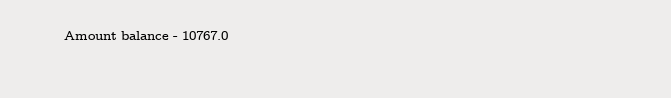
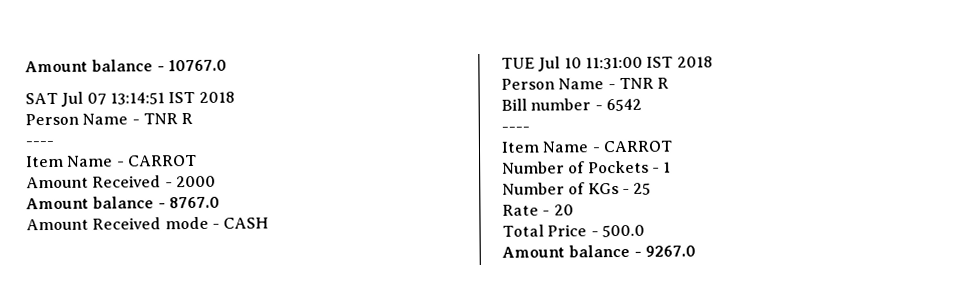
(228, 35) none -> [25,91,235,107] [25,112,194,126] [25,140,54,147] [26,154,197,168] [26,175,216,189] [26,196,220,210] [26,216,270,231] [501,56,713,72] [501,77,670,90] [501,98,642,112] [501,126,530,132] [501,140,673,153] [502,160,672,174] [502,182,652,195] [502,204,574,216] [502,224,645,238] [502,244,696,258] // SAT Jul 07 13:14:51 IST 2018 // Person Name - TNR R // ---- // Item Name - CARROT // Amount Received - 2000 // Amount balance - 8767.0 // Amount Received mode - CASH // TUE Jul 10 11:31:00 IST 2018 // Person Name - TNR R // Bill number - 6542 // ---- // Item Name - CARROT // Number of Pockets - 1 // Number of KGs - 25 // Rate - 20 // Total Price - 500.0 // Amount balance - 9267.0

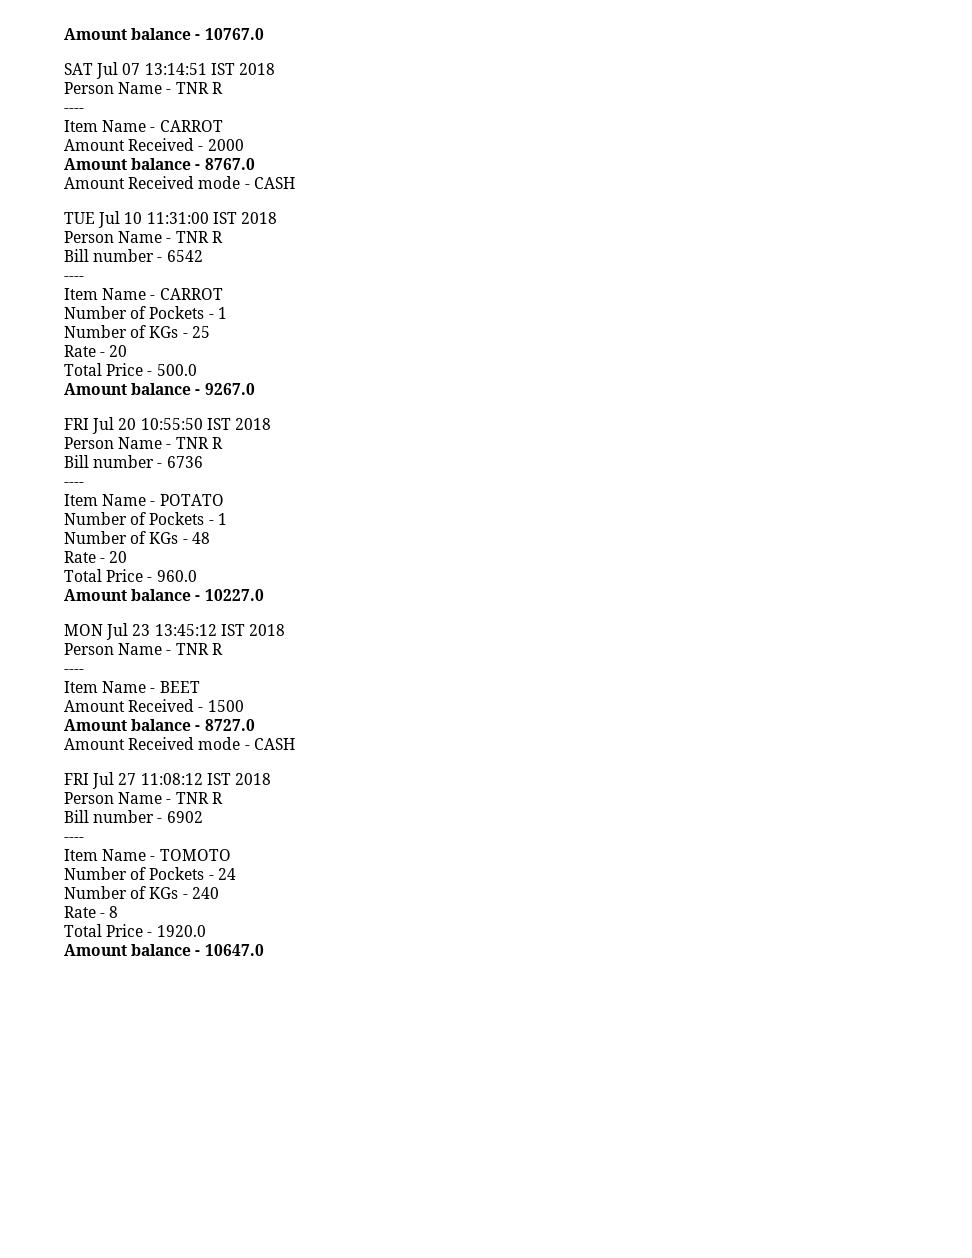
(696, 251) none -> [64,417,271,434] [64,437,223,449] [64,455,203,468] [64,482,84,487] [64,494,224,506] [64,512,227,525] [64,531,210,544] [64,551,128,563] [64,569,197,582] [64,589,264,601] [64,623,285,640] [64,643,223,655] [64,669,84,674] [64,681,200,693] [64,699,244,712] [64,719,255,731] [64,737,295,750] [64,772,271,789] [64,792,223,804] [64,810,203,823] [64,837,84,842] [64,849,231,861] [64,867,236,880] [64,886,219,899] [64,906,119,918] [64,924,206,937] [64,944,264,956] // FRI Jul 20 10:55:50 IST 2018 // Person Name - TNR R // Bill number - 6736 // ---- // Item Name - POTATO // Number of Pockets - 1 // Number of KGs - 48 // Rate - 20 // Total Price - 960.0 // Amount balance - 10227.0 // MON Jul 23 13:45:12 IST 2018 // Person Name - TNR R // ---- // Item Name - BEET // Amount Received - 1500 // Amount balance - 8727.0 // Amount Received mode - CASH // FRI Jul 27 11:08:12 IST 2018 // Person Name - TNR R // Bill number - 6902 // ---- // Item Name - TOMOTO // Number of Pockets - 24 // Number of KGs - 240 // Rate - 8 // Total Price - 1920.0 // Amount balance - 10647.0

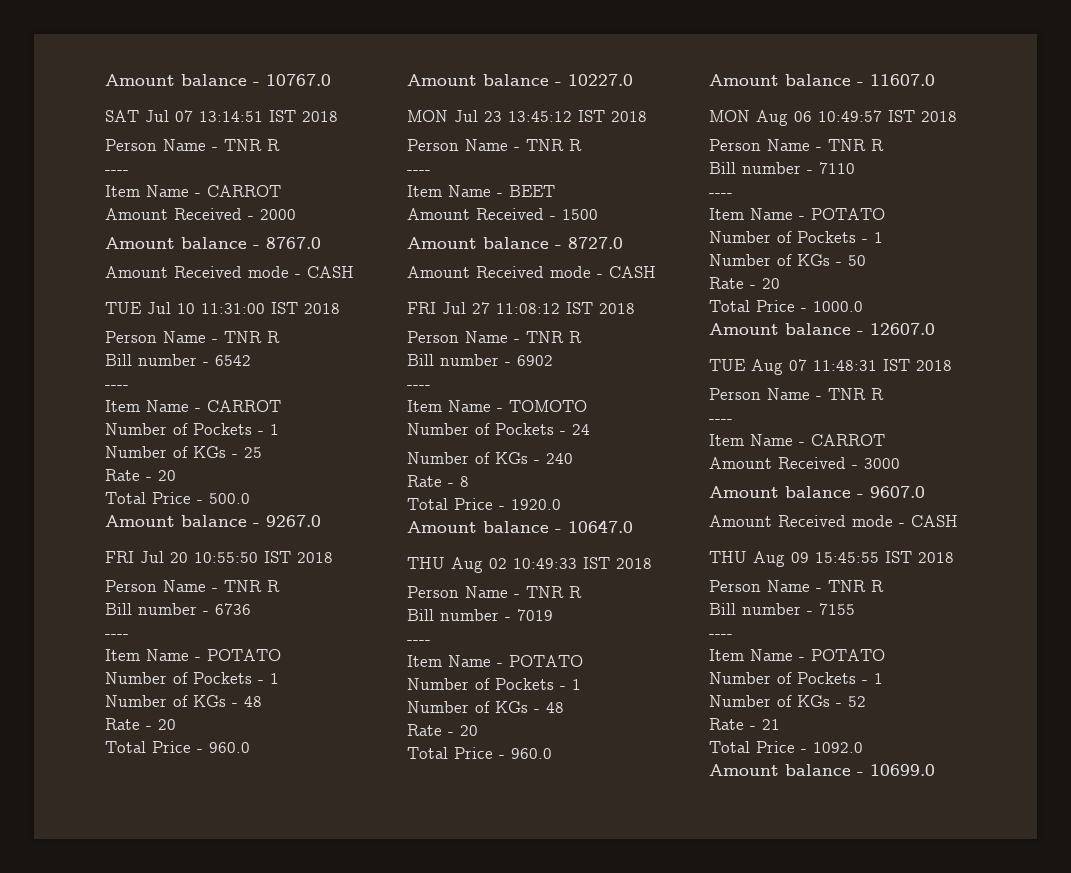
(264, 950) none -> [407,557,652,573] [407,586,582,598] [407,609,553,621] [407,640,431,644] [407,655,583,667] [407,678,581,690] [407,701,564,713] [407,724,478,736] [407,747,552,759] [709,74,935,86] [709,110,957,126] [709,139,884,151] [709,162,855,174] [709,193,733,197] [709,208,885,220] [709,231,883,243] [709,254,866,266] [709,277,780,289] [709,300,863,312] [709,323,935,335] [709,359,952,375] [709,388,884,400] [709,419,733,423] [709,434,885,446] [709,457,900,469] [709,486,925,498] [709,515,958,527] [709,551,954,567] [709,580,884,592] [709,603,855,615] [709,634,733,638] [709,649,885,661] [709,672,883,684] [709,695,866,707] [709,718,780,730] [709,741,863,753] [709,764,935,776] // THU Aug 02 10:49:33 IST 2018 // Person Name - TNR R // Bill number - 7019 // ---- // Item Name - POTATO // Number of Pockets - 1 // Number of KGs - 48 // Rate - 20 // Total Price - 960.0 // Amount balance - 11607.0 // MON Aug 06 10:49:57 IST 2018 // Person Name - TNR R // Bill number - 7110 // ---- // Item Name - POTATO // Number of Pockets - 1 // Number of KGs - 50 // Rate - 20 // Total Price - 1000.0 // Amount balance - 12607.0 // TUE Aug 07 11:48:31 IST 2018 // Person Name - TNR R // ---- // Item Name - CARROT // Amount Received - 3000 // Amount balance - 9607.0 // Amount Received mode - CASH // THU Aug 09 15:45:55 IST 2018 // Person Name - TNR R // Bill number - 7155 // ---- // Item Name - POTATO // Number of Pockets - 1 // Number of KGs - 52 // Rate - 21 // Total Price - 1092.0 // Amount balance - 10699.0

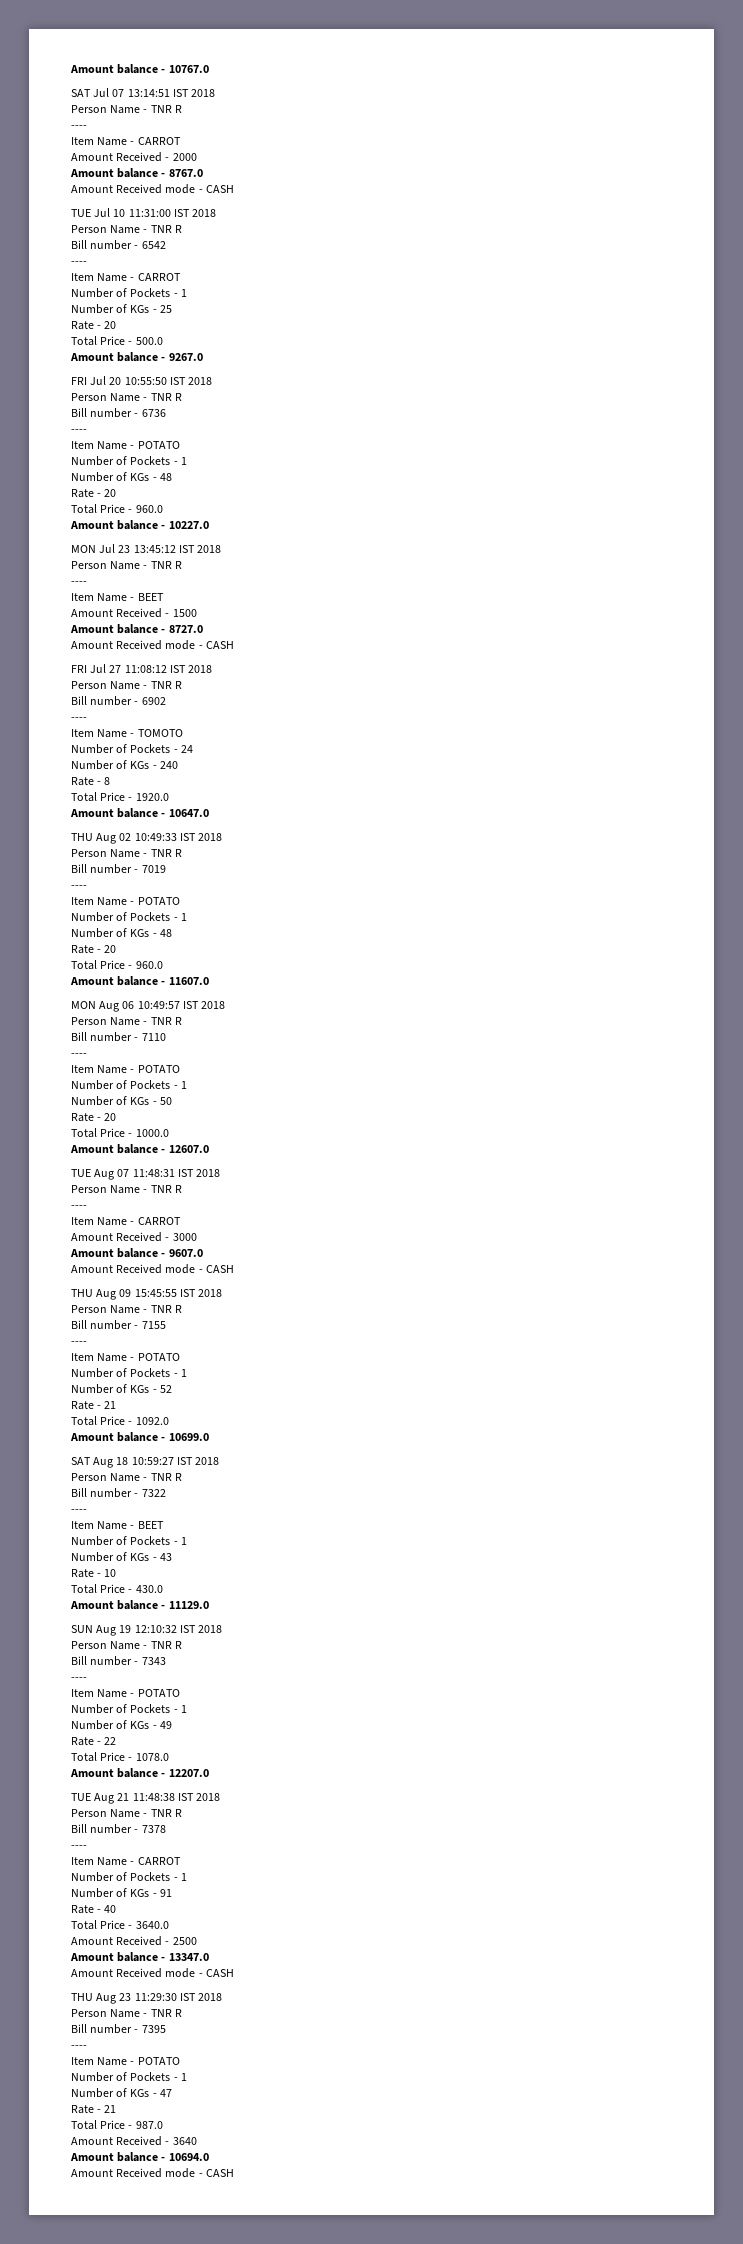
(935, 770) none -> [71,1457,220,1468] [71,1473,182,1482] [71,1488,166,1498] [71,1509,87,1513] [71,1521,164,1530] [71,1536,187,1546] [71,1552,172,1562] [71,1569,117,1578] [71,1584,163,1594] [70,1600,209,1610] [71,1625,223,1636] [71,1641,182,1650] [71,1656,166,1666] [71,1677,87,1681] [71,1689,180,1698] [71,1704,187,1714] [71,1720,172,1730] [71,1737,117,1746] [71,1752,169,1762] [70,1768,209,1778] [71,1793,221,1804] [71,1809,182,1818] [71,1824,166,1834] [71,1845,87,1849] [71,1857,181,1866] [71,1872,187,1882] [71,1888,172,1898] [71,1905,117,1914] [71,1920,169,1930] [71,1936,197,1946] [70,1952,209,1962] [71,1968,234,1978] [71,1993,223,2004] [71,2009,182,2018] [71,2024,166,2034] [71,2045,87,2049] [71,2057,180,2066] [71,2072,187,2082] [71,2088,172,2098] [71,2105,117,2114] [71,2120,163,2130] [71,2136,197,2146] [70,2152,209,2162] [71,2168,234,2178] // SAT Aug 18 10:59:27 IST 2018 // Person Name - TNR R // Bill number - 7322 // ---- // Item Name - BEET // Number of Pockets - 1 // Number of KGs - 43 // Rate - 10 // Total Price - 430.0 // Amount balance - 11129.0 // SUN Aug 19 12:10:32 IST 2018 // Person Name - TNR R // Bill number - 7343 // ---- // Item Name - POTATO // Number of Pockets - 1 // Number of KGs - 49 // Rate - 22 // Total Price - 1078.0 // Amount balance - 12207.0 // TUE Aug 21 11:48:38 IST 2018 // Person Name - TNR R // Bill number - 7378 // ---- // Item Name - CARROT // Number of Pockets - 1 // Number of KGs - 91 // Rate - 40 // Total Price - 3640.0 // Amount Received - 2500 // Amount balance - 13347.0 // Amount Received mode - CASH // THU Aug 23 11:29:30 IST 2018 // Person Name - TNR R // Bill number - 7395 // ---- // Item Name - POTATO // Number of Pockets - 1 // Number of KGs - 47 // Rate - 21 // Total Price - 987.0 // Amount Received - 3640 // Amount balance - 10694.0 // Amount Received mode - CASH

